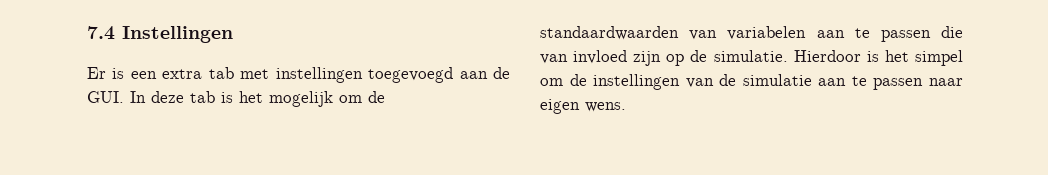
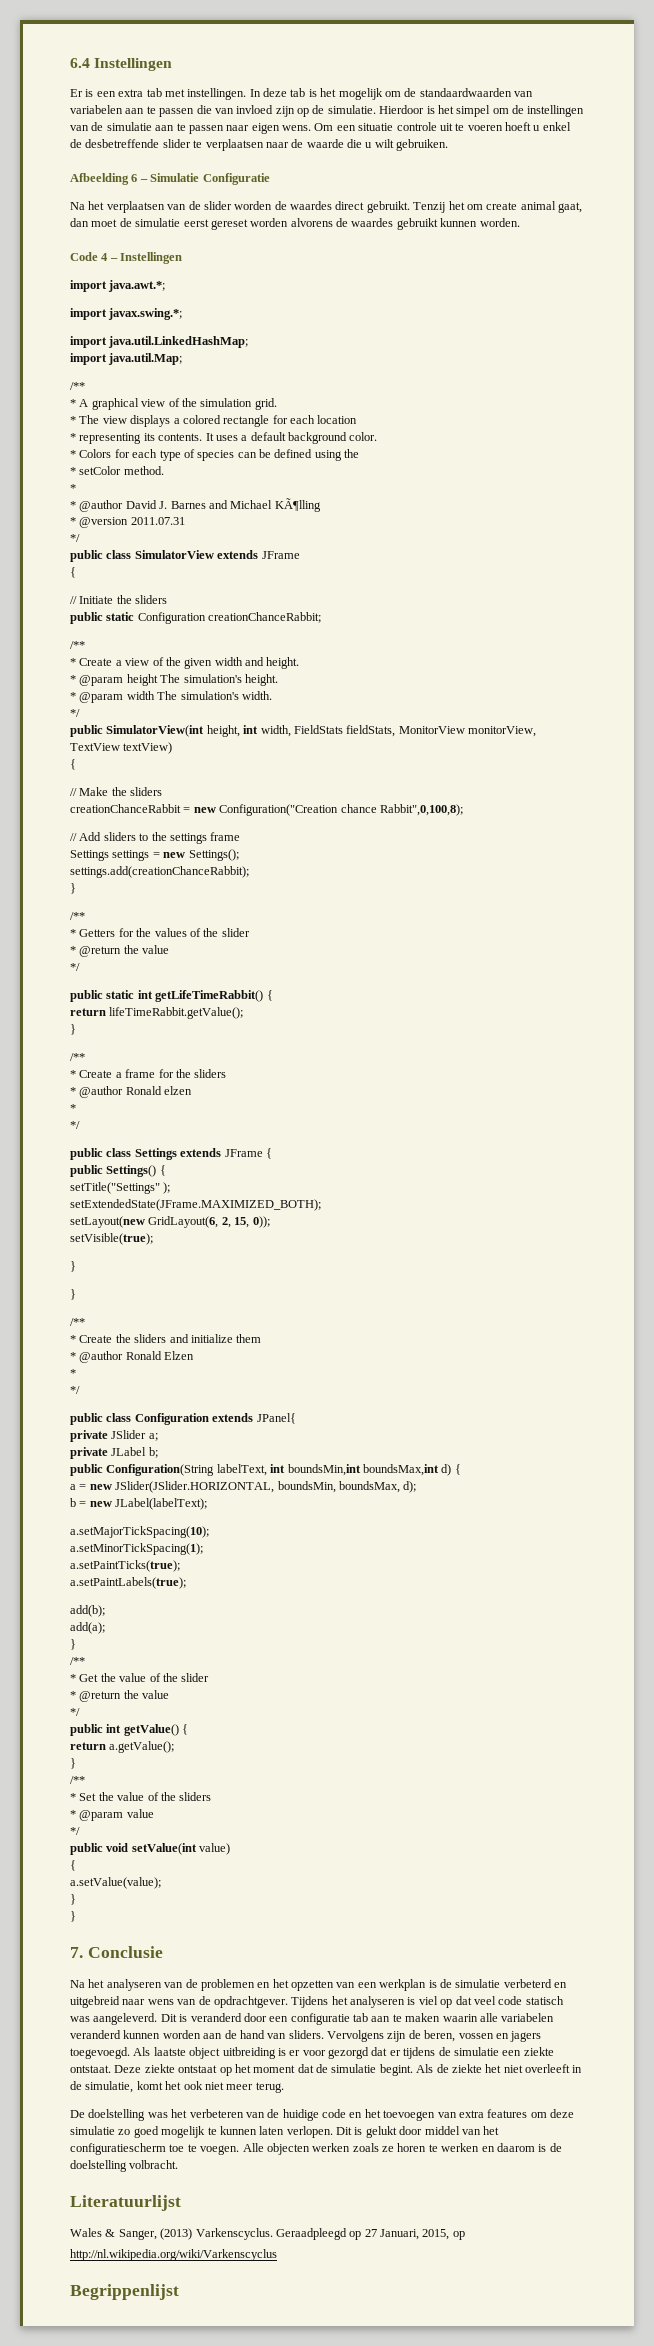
[87,26,115,40] 7.4 -> [70,58,90,68] 6.4
[275,67,511,83] [87,91,124,103] instellingen toegevoegd aan de GUI. -> [187,88,247,100] instellingen.
(626, 107) none -> [314,122,571,131] [70,139,449,151] [70,173,270,185] [70,201,582,213] [70,218,520,230] [70,252,183,264] [70,280,166,292] [70,308,183,320] [70,336,249,348] [70,353,183,365] [70,382,85,390] [70,398,277,410] [70,415,358,427] [70,432,378,444] [70,449,360,461] [70,466,164,475] [70,484,76,492] [70,498,321,512] [70,517,185,528] [70,534,80,542] [70,550,300,562] [70,567,76,578] [70,595,168,604] [70,612,322,624] [70,641,85,649] [70,657,300,669] [70,674,278,686] [70,691,272,703] [70,709,80,717] [70,725,536,737] [70,742,173,754] [70,759,76,770] [70,787,163,796] [70,804,463,816] [70,832,241,844] [70,849,239,861] [70,866,249,878] [70,883,76,894] [70,912,85,920] [70,928,250,937] [70,945,170,957] [70,963,80,971] [70,990,273,1002] [70,1007,244,1019] [70,1024,76,1035] [70,1053,85,1061] [70,1069,227,1078] [70,1086,193,1098] [70,1104,76,1112] [70,1121,80,1129] [70,1148,272,1160] [70,1165,166,1177] [70,1182,171,1194] [70,1199,321,1211] [70,1216,270,1228] [70,1233,153,1245] [70,1261,76,1272] [70,1289,76,1300] [70,1318,85,1326] [70,1334,262,1343] [70,1351,195,1363] [70,1369,76,1377] [70,1386,80,1394] [70,1413,296,1425] [70,1430,158,1442] [70,1447,158,1459] [70,1464,461,1476] [70,1481,417,1493] [70,1498,208,1510] [70,1526,209,1538] [70,1543,203,1555] [70,1560,180,1572] [70,1577,186,1589] [70,1605,105,1617] [70,1622,105,1634] [70,1639,76,1650] [70,1657,85,1665] [70,1673,210,1682] [70,1690,170,1702] [70,1708,80,1716] [70,1724,189,1736] [70,1741,175,1753] [70,1758,76,1769] [70,1776,85,1784] [70,1792,212,1801] [70,1809,154,1821] [70,1827,80,1835] [70,1843,231,1855] [70,1860,76,1871] [70,1877,161,1889] [70,1894,76,1905] [70,1911,76,1922] [70,1946,163,1958] [70,1979,567,1991] [70,1996,564,2008] [70,2013,555,2025] [70,2030,542,2042] [70,2047,554,2059] [70,2064,583,2076] [70,2081,284,2093] [70,2109,574,2121] [70,2126,500,2138] [70,2143,562,2155] [70,2160,179,2172] [70,2195,181,2211] [70,2228,465,2240] [70,2249,277,2261] [70,2284,179,2300] Om een situatie controle uit te voeren hoeft u enkel de desbetreffende slider te verplaatsen naar de waarde die u wilt gebruiken. // Afbeelding 6 – Simulatie Configuratie // Na het verplaatsen van de slider worden de waardes direct gebruikt. Tenzij het om create animal gaat, dan moet de simulatie eerst gereset worden alvorens de waardes gebruikt kunnen worden. // Code 4 – Instellingen // import java.awt.*; // import javax.swing.*; // import java.util.LinkedHashMap; // import java.util.Map; // /** // * A graphical view of the simulation grid. // * The view displays a colored rectangle for each location // * representing its contents. It uses a default background color. // * Colors for each type of species can be defined using the // * setColor method. // * // * @author David J. Barnes and Michael KÃ¶lling // * @version 2011.07.31 // */ // public class SimulatorView extends JFrame // { // // Initiate the sliders // public static Configuration creationChanceRabbit; // /** // * Create a view of the given width and height. // * @param height The simulation's height. // * @param width The simulation's width. // */ // public SimulatorView(int height, int width, FieldStats fieldStats, MonitorView monitorView, TextView textView) // { // // Make the sliders // creationChanceRabbit = new Configuration("Creation chance Rabbit",0,100,8); // // Add sliders to the settings frame // Settings settings = new Settings(); // settings.add(creationChanceRabbit); // } // /** // * Getters for the values of the slider // * @return the value // */ // public static int getLifeTimeRabbit() { // return lifeTimeRabbit.getValue(); // } // /** // * Create a frame for the sliders // * @author Ronald elzen // * // */ // public class Settings extends JFrame { // public Settings() { // setTitle("Settings" ); // setExtendedState(JFrame.MAXIMIZED_BOTH); // setLayout(new GridLayout(6, 2, 15, 0)); // setVisible(true); // } // } // /** // * Create the sliders and initialize them // * @author Ronald Elzen // * // */ // public class Configuration extends JPanel{ // private JSlider a; // private JLabel b; // public Configuration(String labelText, int boundsMin,int boundsMax,int d) { // a = new JSlider(JSlider.HORIZONTAL, boundsMin, boundsMax, d); // b = new JLabel(labelText); // a.setMajorTickSpacing(10); // a.setMinorTickSpacing(1); // a.setPaintTicks(true); // a.setPaintLabels(true); // add(b); // add(a); // } // /** // * Get the value of the slider // * @return the value // */ // public int getValue() { // return a.getValue(); // } // /** // * Set the value of the sliders // * @param value // */ // public void setValue(int value) // { // a.setValue(value); // } // } // 7. Conclusie // Na het analyseren van de problemen en het opzetten van een werkplan is de simulatie verbeterd en uitgebreid naar wens van de opdrachtgever. Tijdens het analyseren is viel op dat veel code statisch was aangeleverd. Dit is veranderd door een configuratie tab aan te maken waarin alle variabelen veranderd kunnen worden aan de hand van sliders. Vervolgens zijn de beren, vossen en jagers toegevoegd. Als laatste object uitbreiding is er voor gezorgd dat er tijdens de simulatie een ziekte ontstaat. Deze ziekte ontstaat op het moment dat de simulatie begint. Als de ziekte het niet overleeft in de simulatie, komt het ook niet meer terug. // De doelstelling was het verbeteren van de huidige code en het toevoegen van extra features om deze simulatie zo goed mogelijk te kunnen laten verlopen. Dit is gelukt door middel van het configuratiescherm toe te voegen. Alle objecten werken zoals ze horen te werken en daarom is de doelstelling volbracht. // Literatuurlijst // Wales & Sanger, (2013) Varkenscyclus. Geraadpleegd op 27 Januari, 2015, op // http://nl.wikipedia.org/wiki/Varkenscyclus // Begrippenlijst

